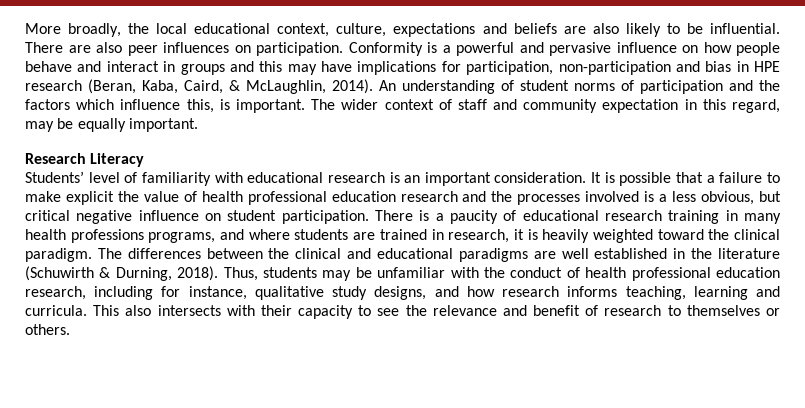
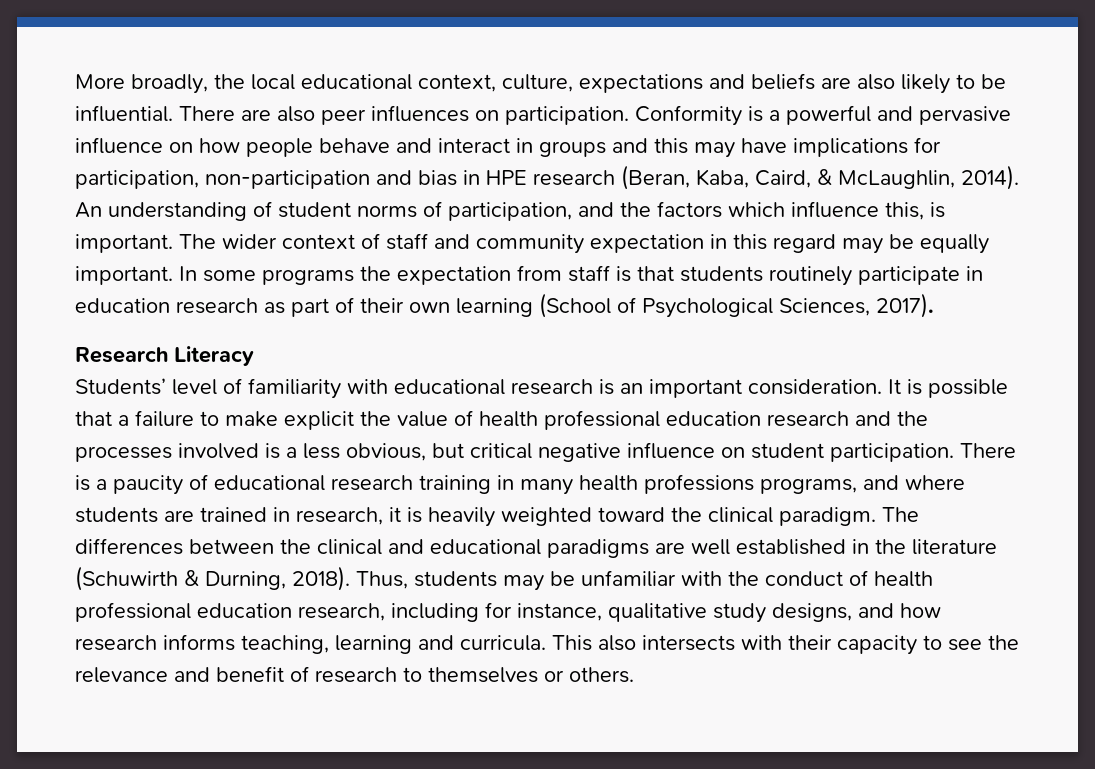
[640,80,723,94] participation -> [448,202,572,221] participation,
[732,99,780,113] regard, -> [773,234,836,253] regard
(198, 125) none -> [179,265,983,286] [75,293,934,318] In some programs the expectation from staff is that students routinely participate in education research as part of their own learning (School of Psychological Sciences, 2017).

